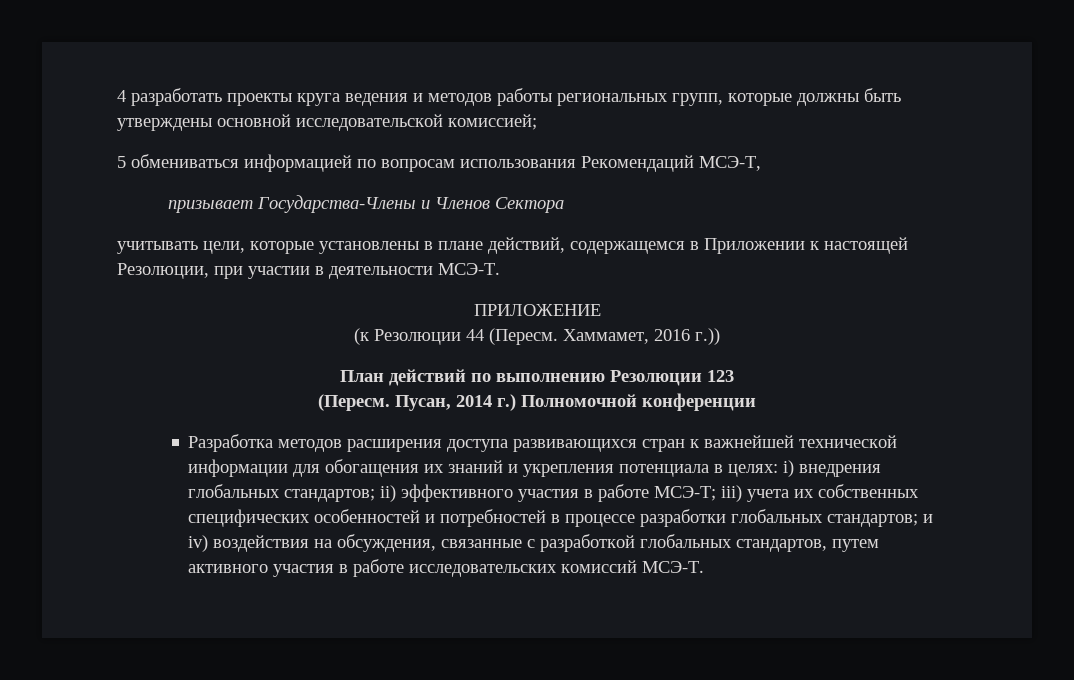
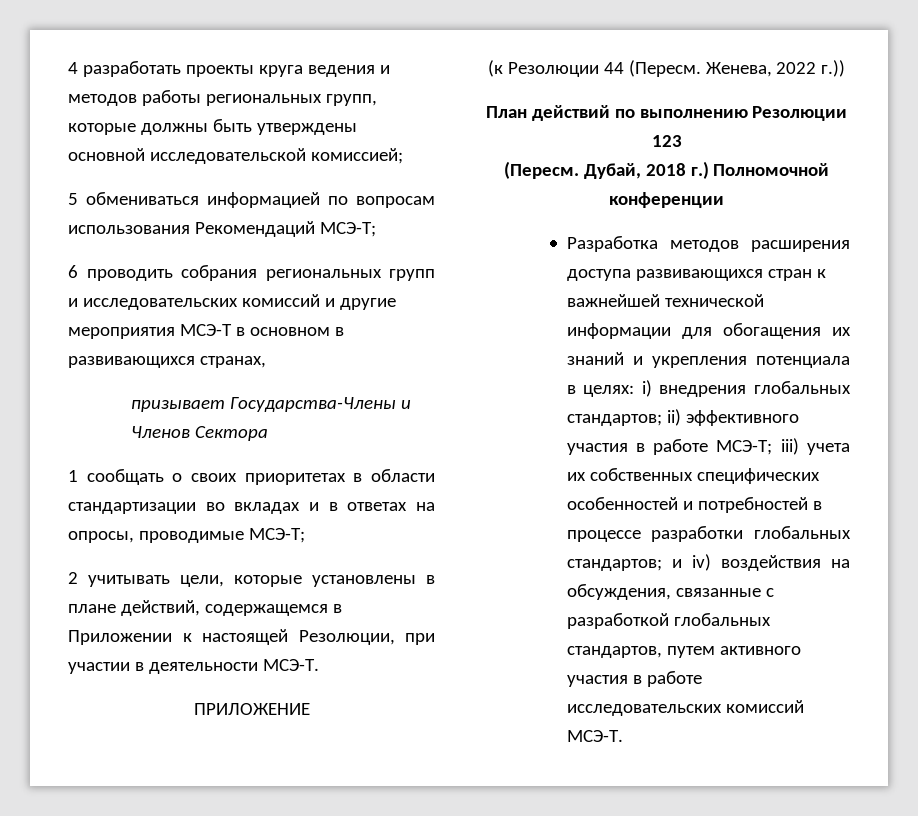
[699,156,761,171] МСЭ-T, -> [319,222,376,237] [68,265,435,281] [68,294,396,310] [68,324,344,339] [68,356,266,368] МСЭ-T; // 6 проводить собрания региональных групп и исследовательских комиссий и другие мероприятия МСЭ-Т в основном в развивающихся странах,
(564, 205) none -> [68,469,435,485] [68,502,435,514] [68,528,305,543] [68,572,78,584] 1 сообщать о своих приоритетах в области стандартизации во вкладах и в ответах на опросы, проводимые МСЭ-Т; // 2
[563,329,690,344] Хаммамет, 2016 -> [705,62,817,77] Женева, 2022
[395,395,492,411] Пусан, 2014 -> [583,163,686,179] Дубай, 2018

